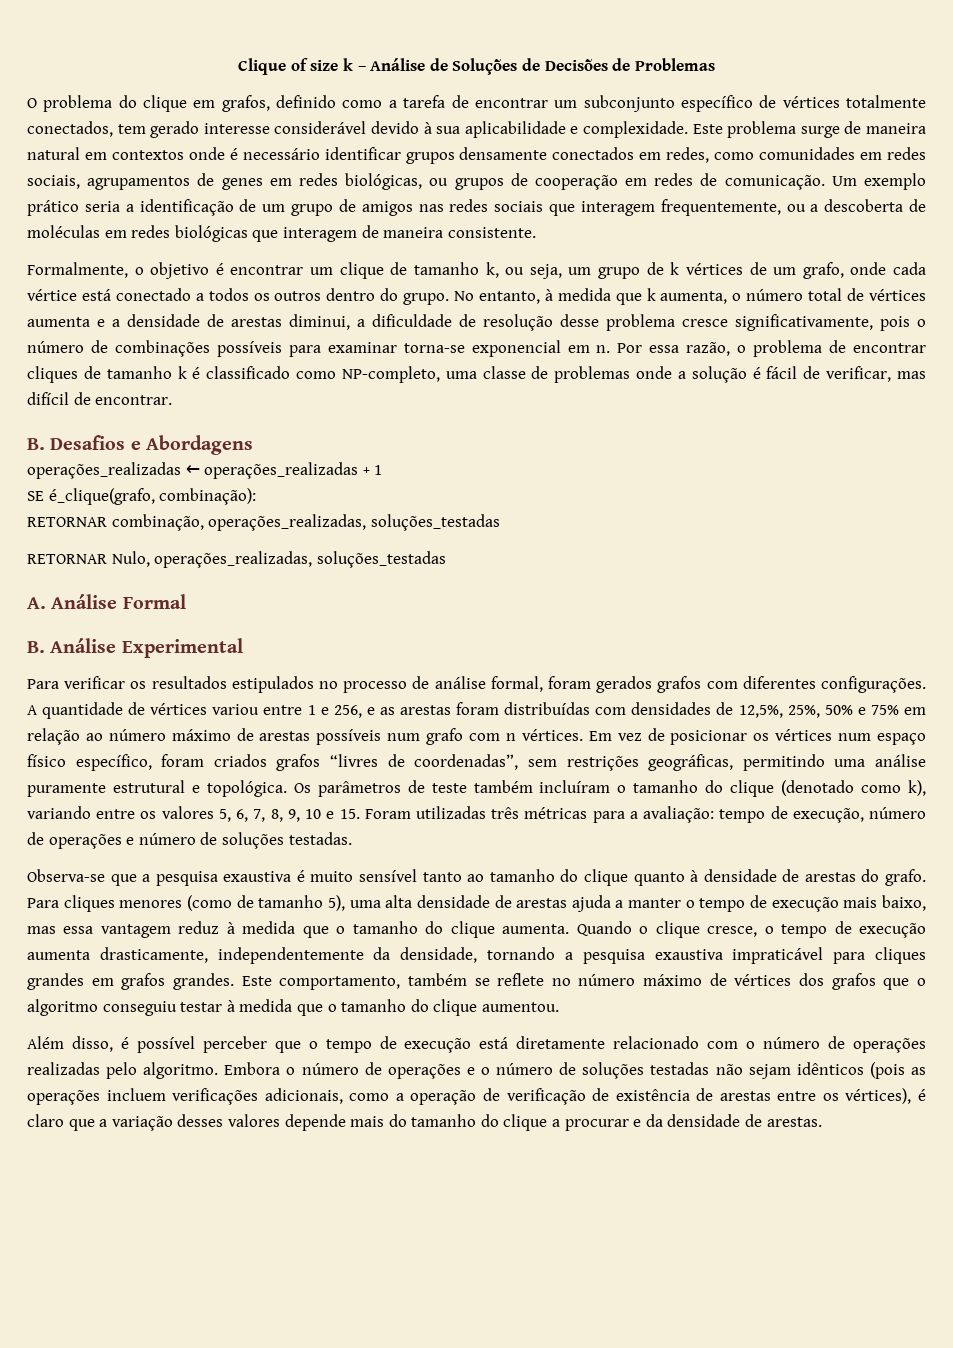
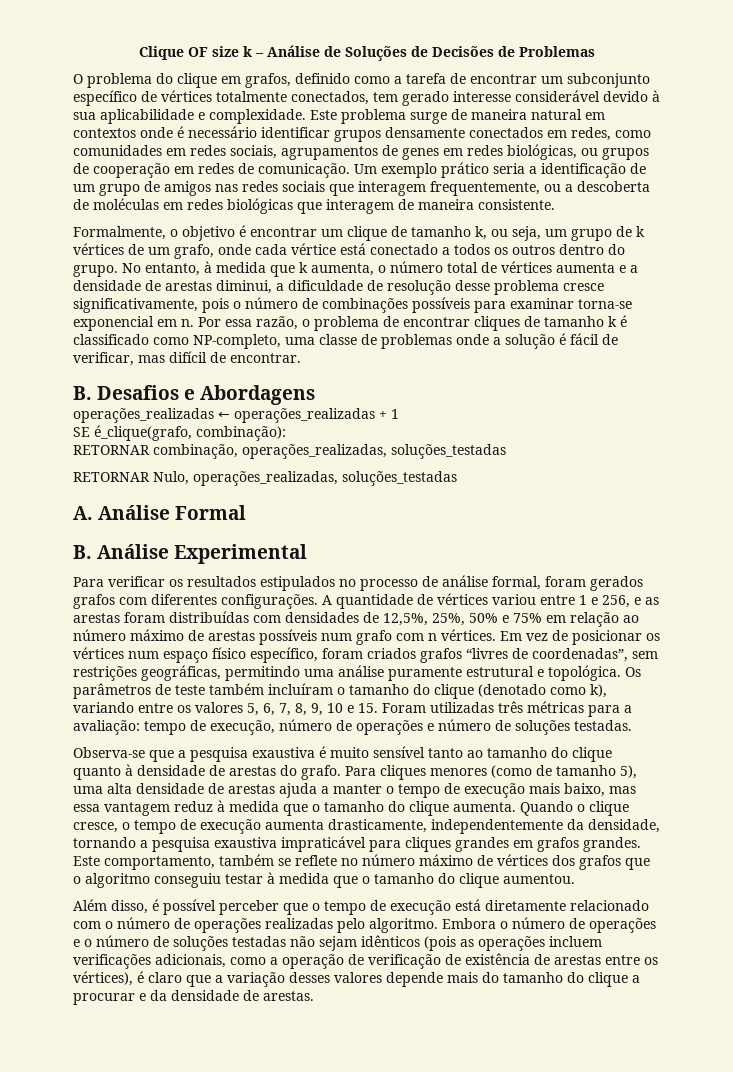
[290,58,308,71] of -> [187,47,208,57] OF

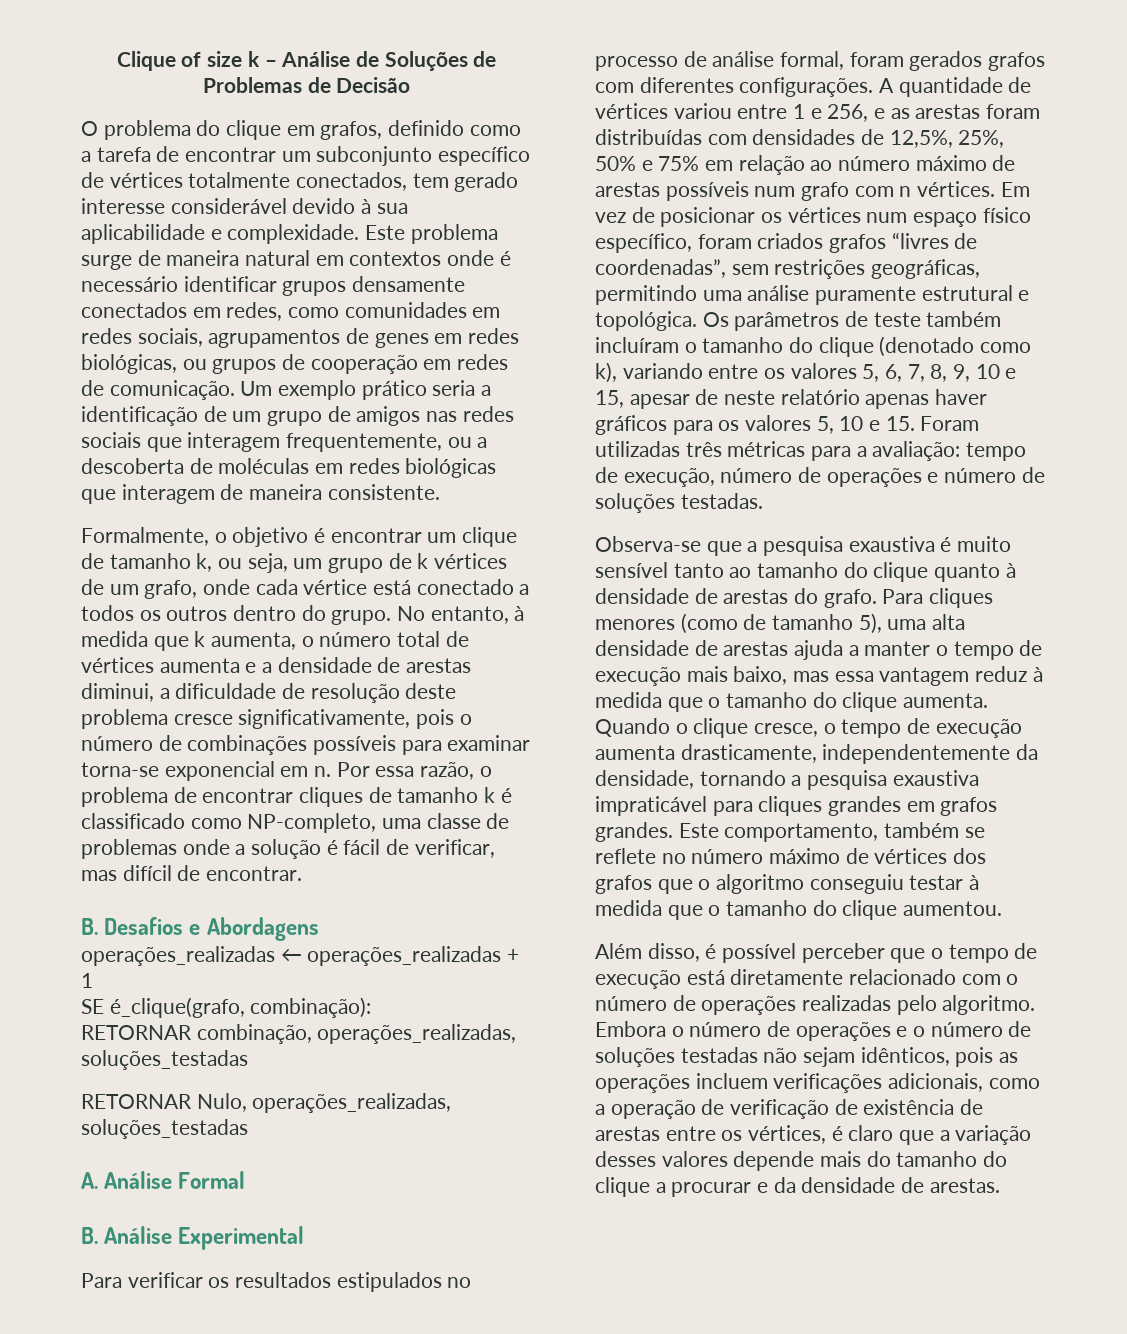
[187,47,208,57] OF -> [181,52,202,67] of
[431,46,595,57] Decisões de Problemas -> [202,77,411,93] Problemas de Decisão
[455,280,490,291] desse -> [405,683,457,699] deste
(354, 709) none -> [595,389,988,409] [595,415,881,435] 15, apesar de neste relatório apenas haver gráficos para os valores 5, 10 e
[361,935,456,951] idênticos (pois -> [860,1047,994,1067] idênticos, pois
[73,971,133,986] vértices), -> [748,1125,827,1144] vértices,

